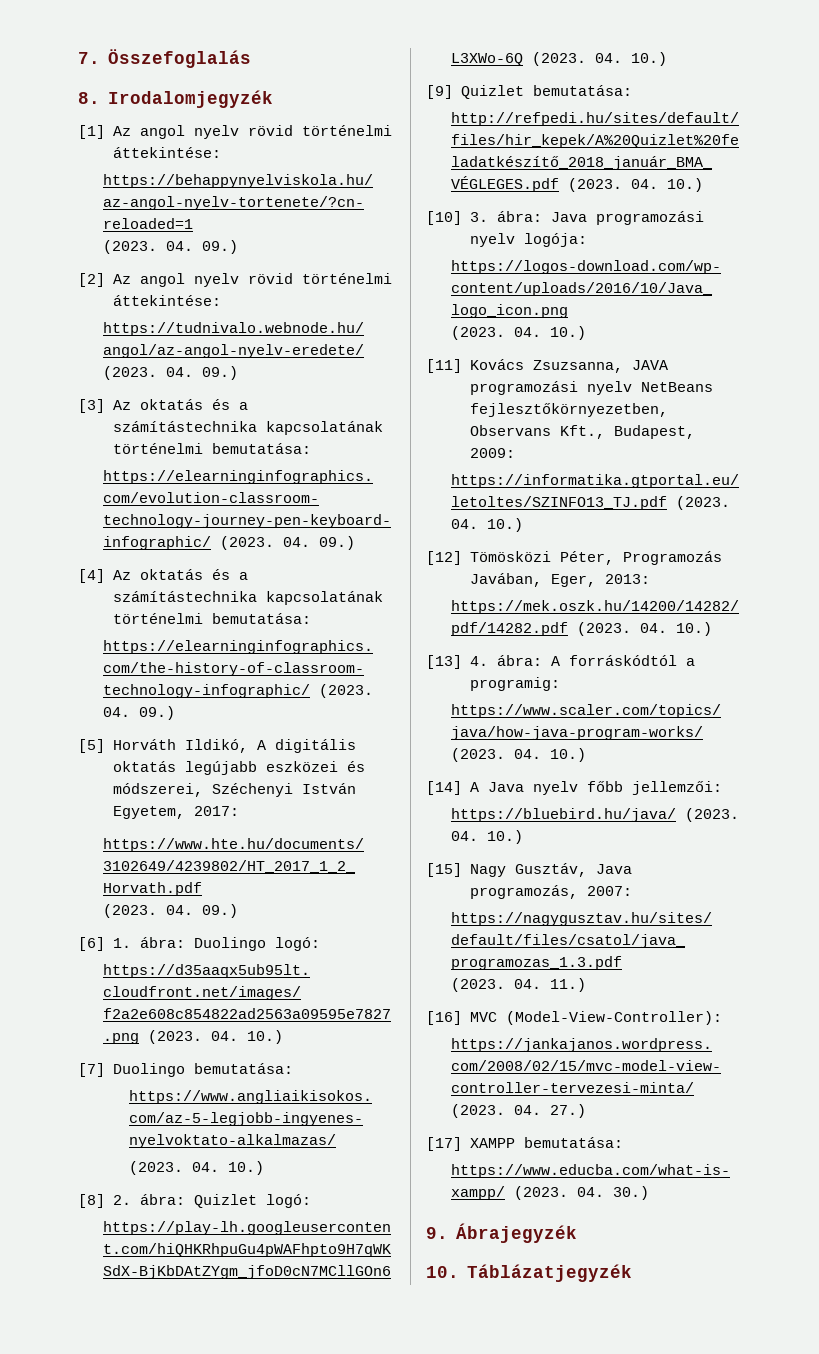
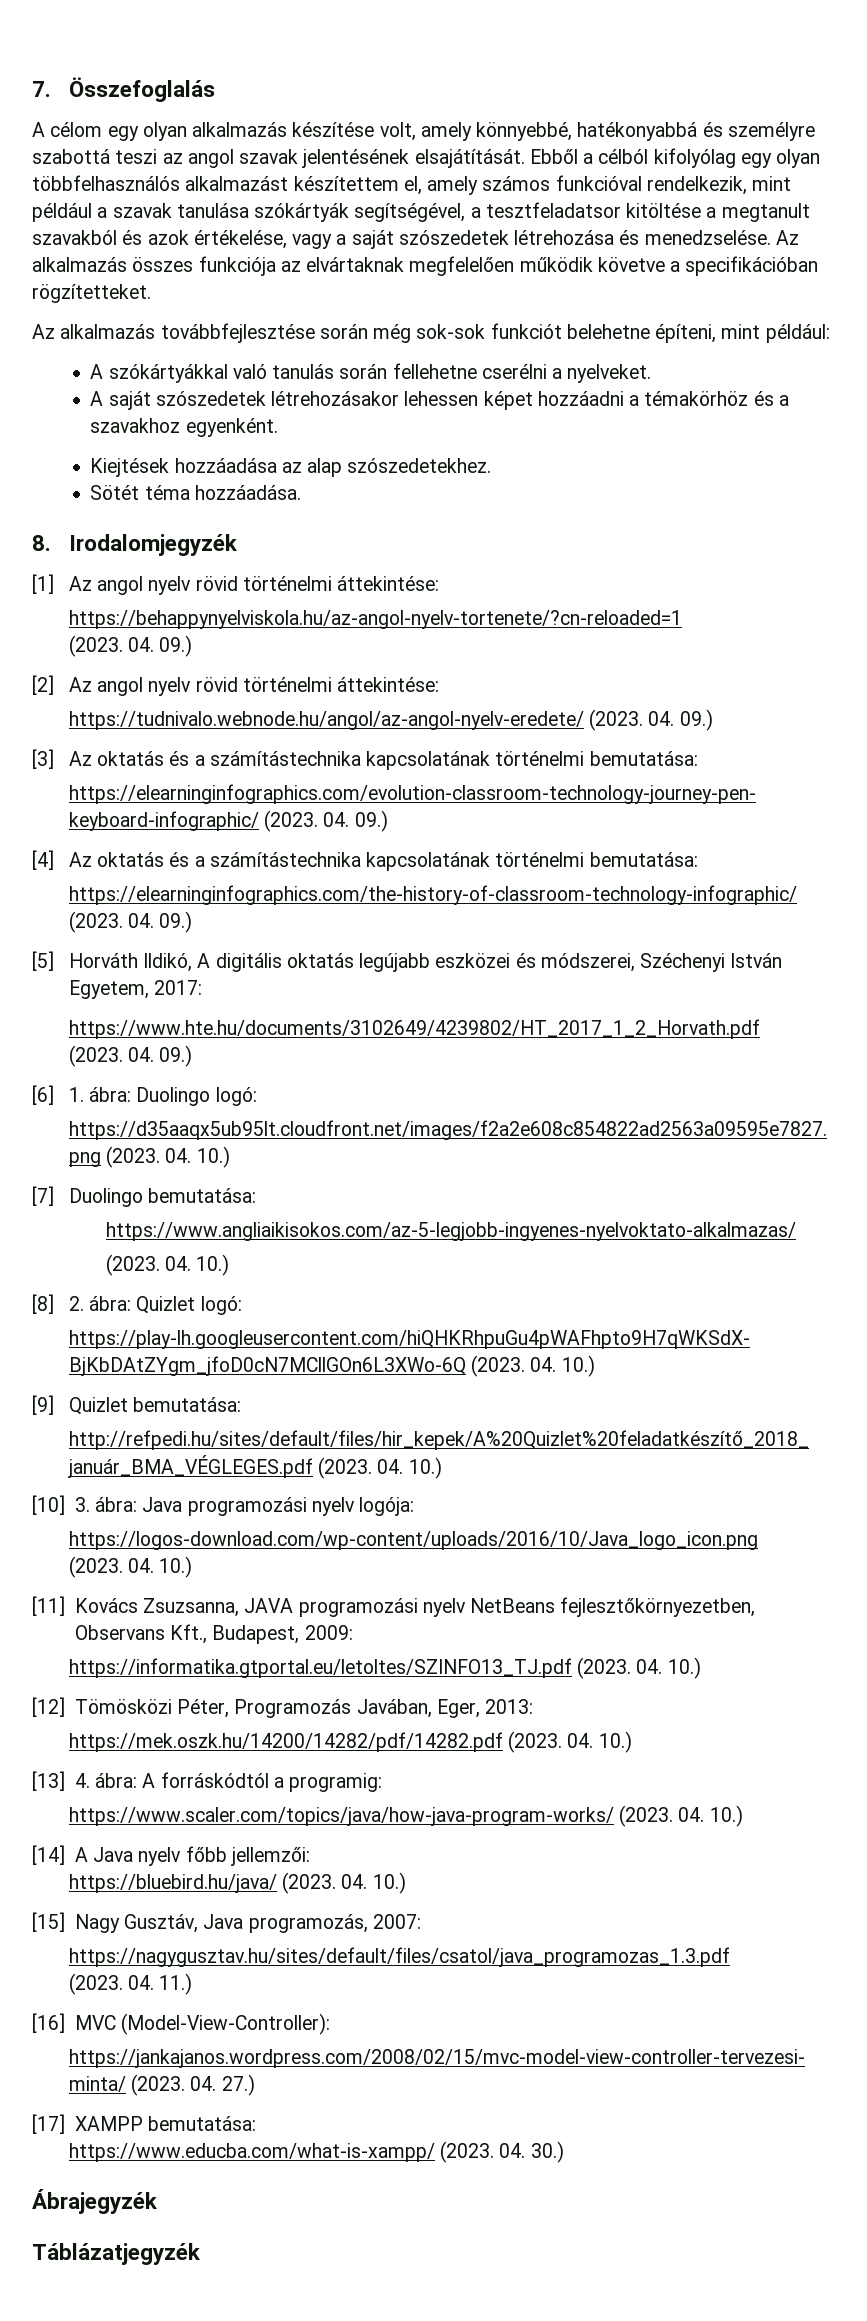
(251, 58) none -> [32,122,815,141] [32,148,821,168] [32,175,792,195] [32,202,810,222] [32,230,799,249] [32,256,819,276] [32,284,151,303] [32,323,830,343] [90,363,652,383] [90,391,789,410] [90,418,278,437] [90,458,492,477] [90,485,301,500] // A célom egy olyan alkalmazás készítése volt, amely könnyebbé, hatékonyabbá és személyre szabottá teszi az angol szavak jelentésének elsajátítását. Ebből a célból kifolyólag egy olyan többfelhasználós alkalmazást készítettem el, amely számos funkcióval rendelkezik, mint például a szavak tanulása szókártyák segítségével, a tesztfeladatsor kitöltése a megtanult szavakból és azok értékelése, vagy a saját szószedetek létrehozása és menedzselése. Az alkalmazás összes funkciója az elvártaknak megfelelően működik követve a specifikációban rögzítetteket. // Az alkalmazás továbbfejlesztése során még sok-sok funkciót belehetne építeni, mint például: // A szókártyákkal való tanulás során fellehetne cserélni a nyelveket. // A saját szószedetek létrehozásakor lehessen képet hozzáadni a témakörhöz és a szavakhoz egyenként. // Kiejtések hozzáadása az alap szószedetekhez. // Sötét téma hozzáadása.
[426,1227,448,1239] 9. -> (564, 2152) none
[426,1266,459,1278] 10. -> (158, 2201) none

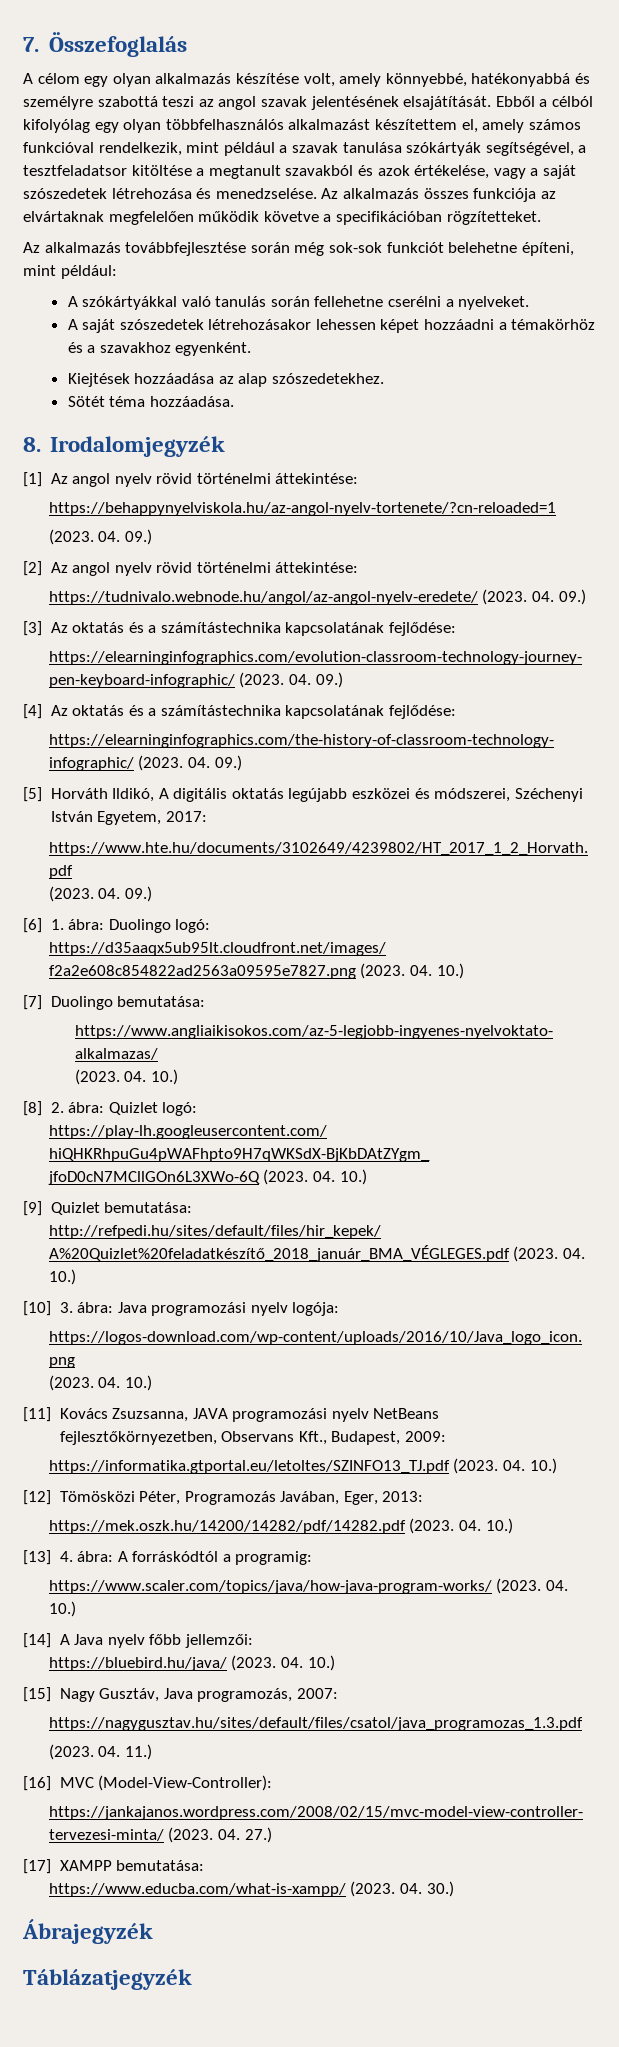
[495,751,698,766] történelmi bemutatása: -> [389,622,457,636] fejlődése:
[495,852,698,867] történelmi bemutatása: -> [389,705,457,719] fejlődése:

